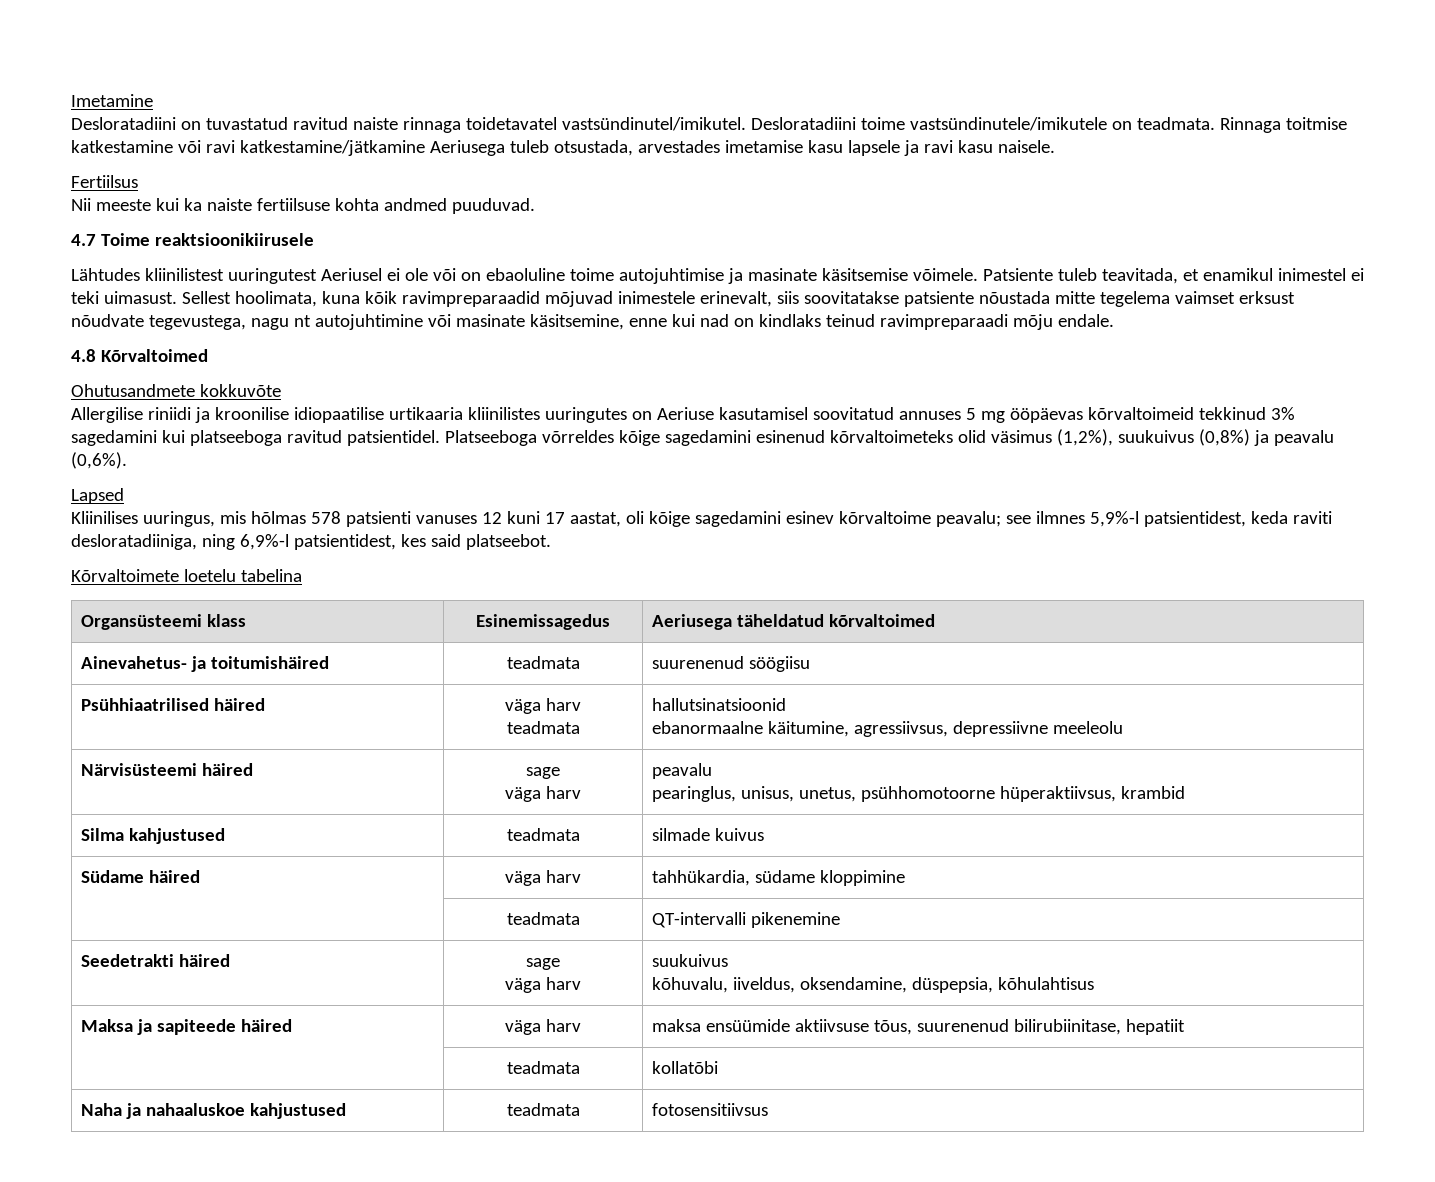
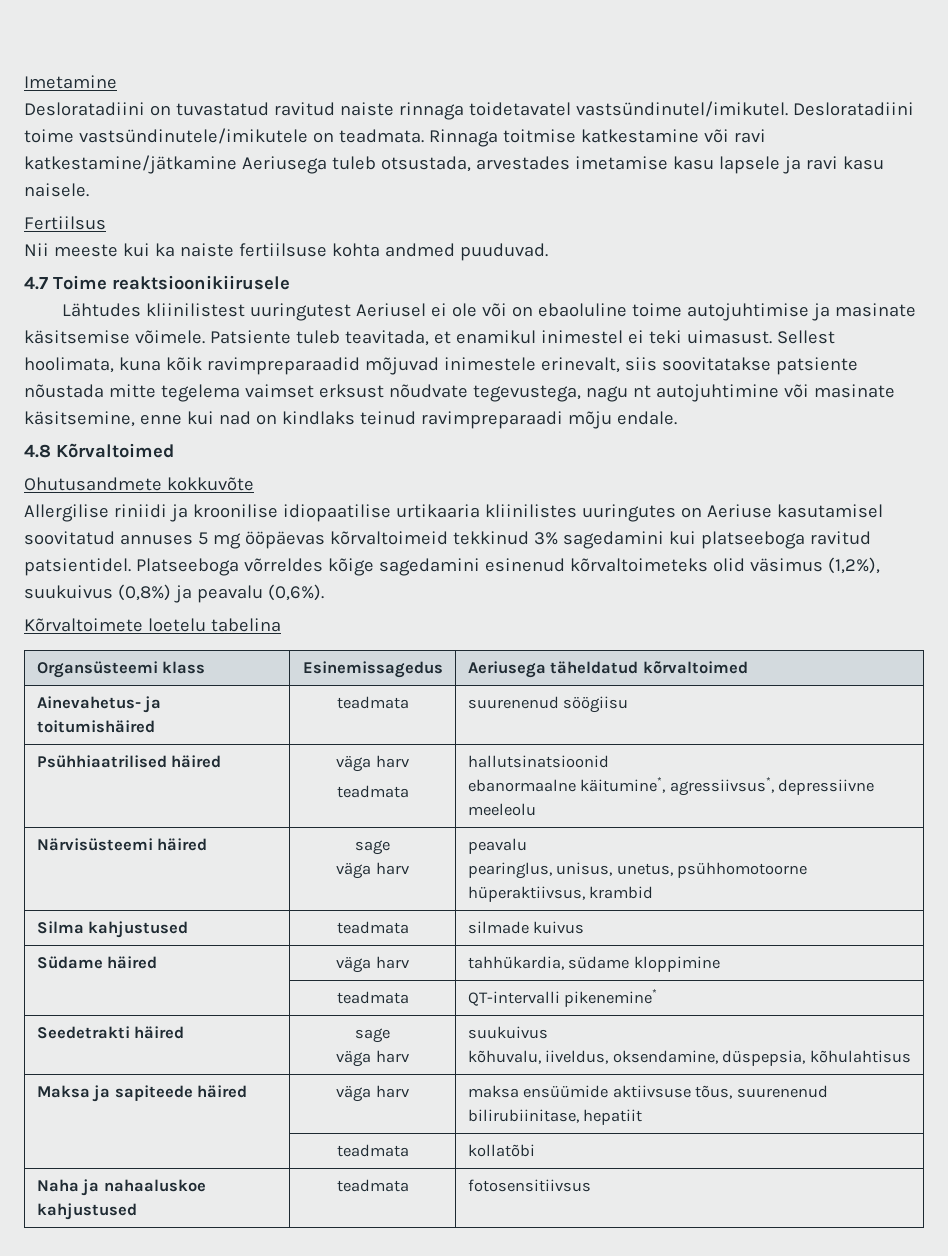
[71,488,124,504] [71,511,1332,527] [71,534,551,550] // Lapsed // Kliinilises uuringus, mis hõlmas 578 patsienti vanuses 12 kuni 17 aastat, oli kõige sagedamini esinev kõrvaltoime peavalu; see ilmnes 5,9%-l patsientidest, keda raviti desloratadiiniga, ning 6,9%-l patsientidest, kes said platseebot. -> (324, 592) none
[767,721,948,737] käitumine, agressiivsus, -> [580,777,774,796] käitumine*, agressiivsus*,
[750,912,840,928] pikenemine -> [564,989,658,1007] pikenemine*

